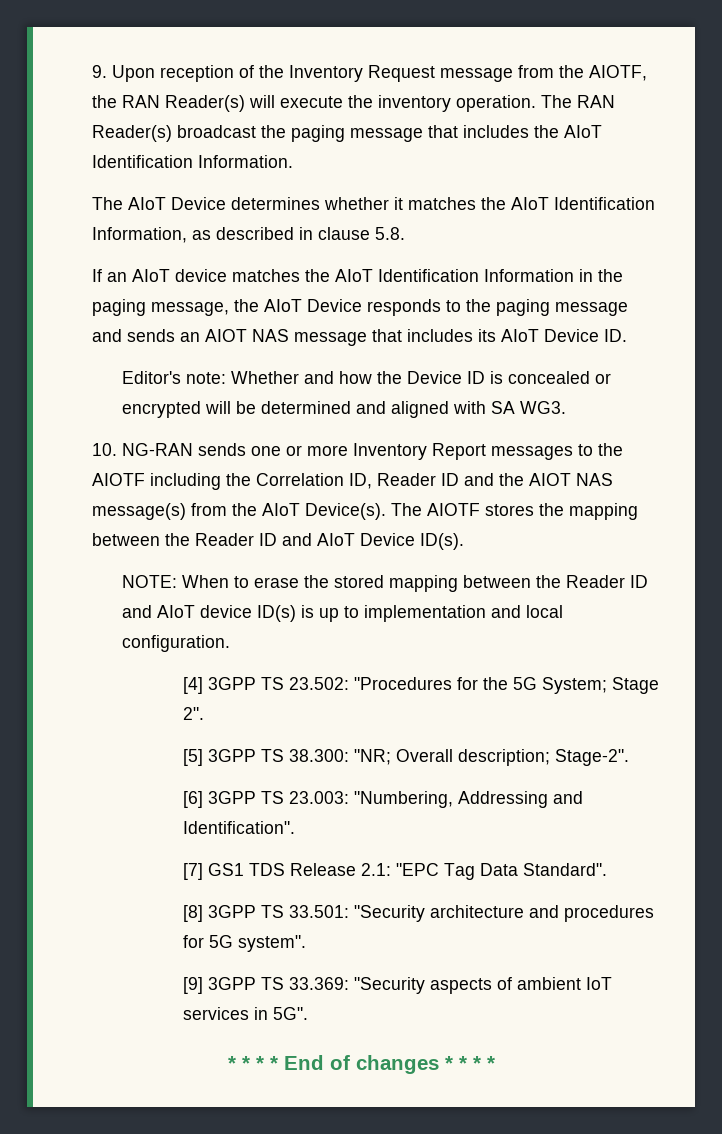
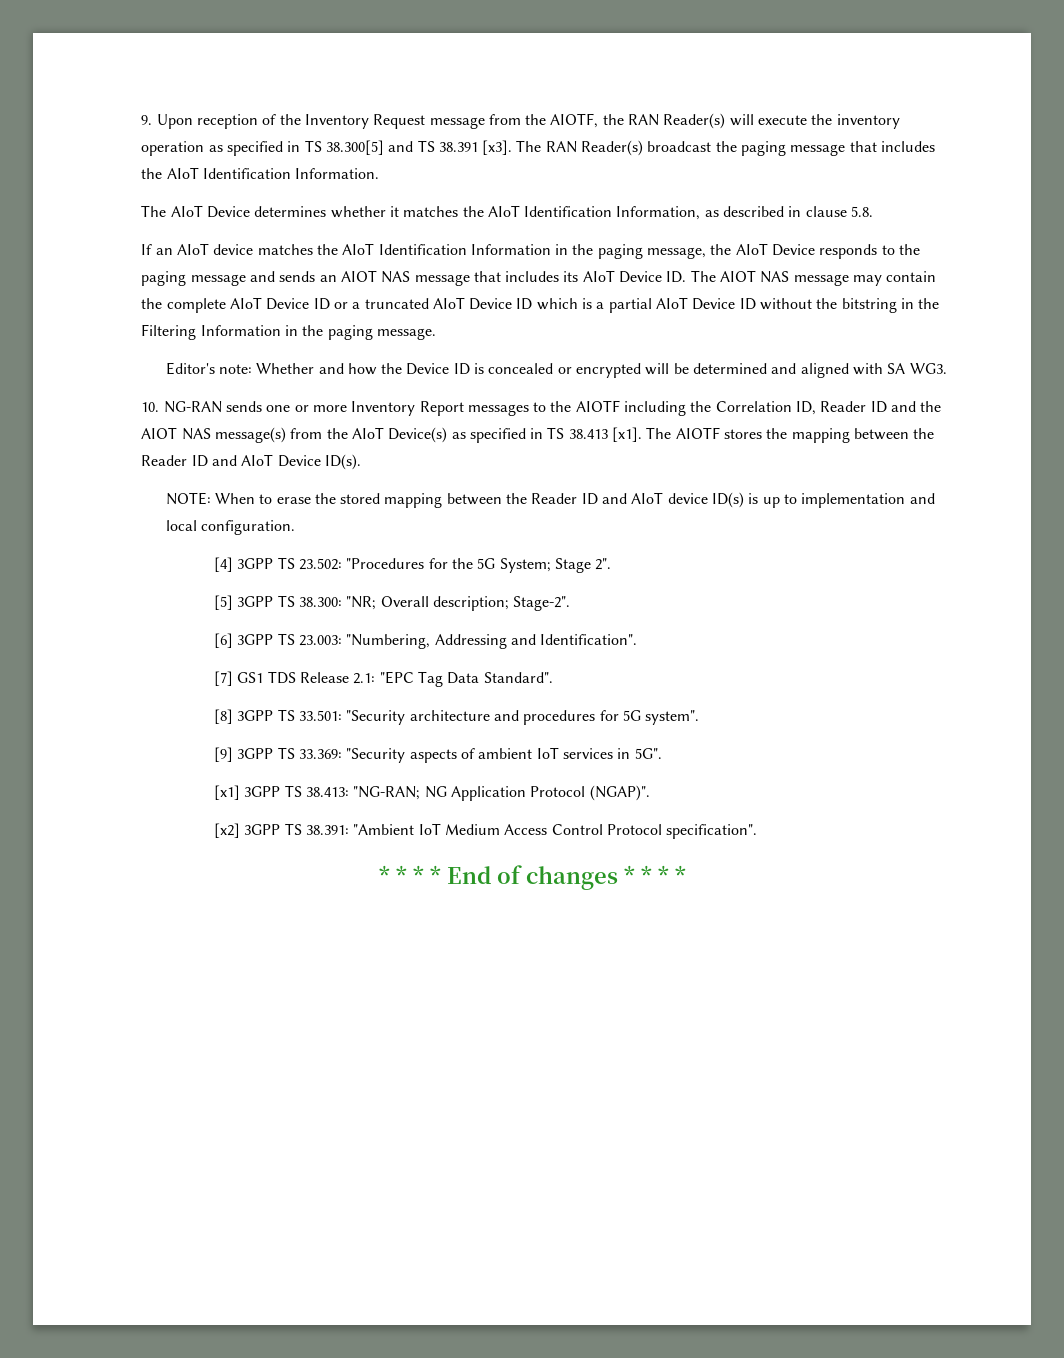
[455,95,536,112] operation. -> [141,140,513,156] operation as specified in TS 38.300[5] and TS 38.391 [x3].
(627, 335) none -> [690,270,937,286] [141,297,940,313] [141,324,436,340] The AIOT NAS message may contain the complete AIoT Device ID or a truncated AIoT Device ID which is a partial AIoT Device ID without the bitstring in the Filtering Information in the paging message.
[304,503,386,520] Device(s). -> [388,427,643,443] Device(s) as specified in TS 38.413 [x1].
(309, 1013) none -> [214,785,650,801] [214,823,758,839] // [x1] 3GPP TS 38.413: "NG-RAN; NG Application Protocol (NGAP)". // [x2] 3GPP TS 38.391: "Ambient IoT Medium Access Control Protocol specification".

